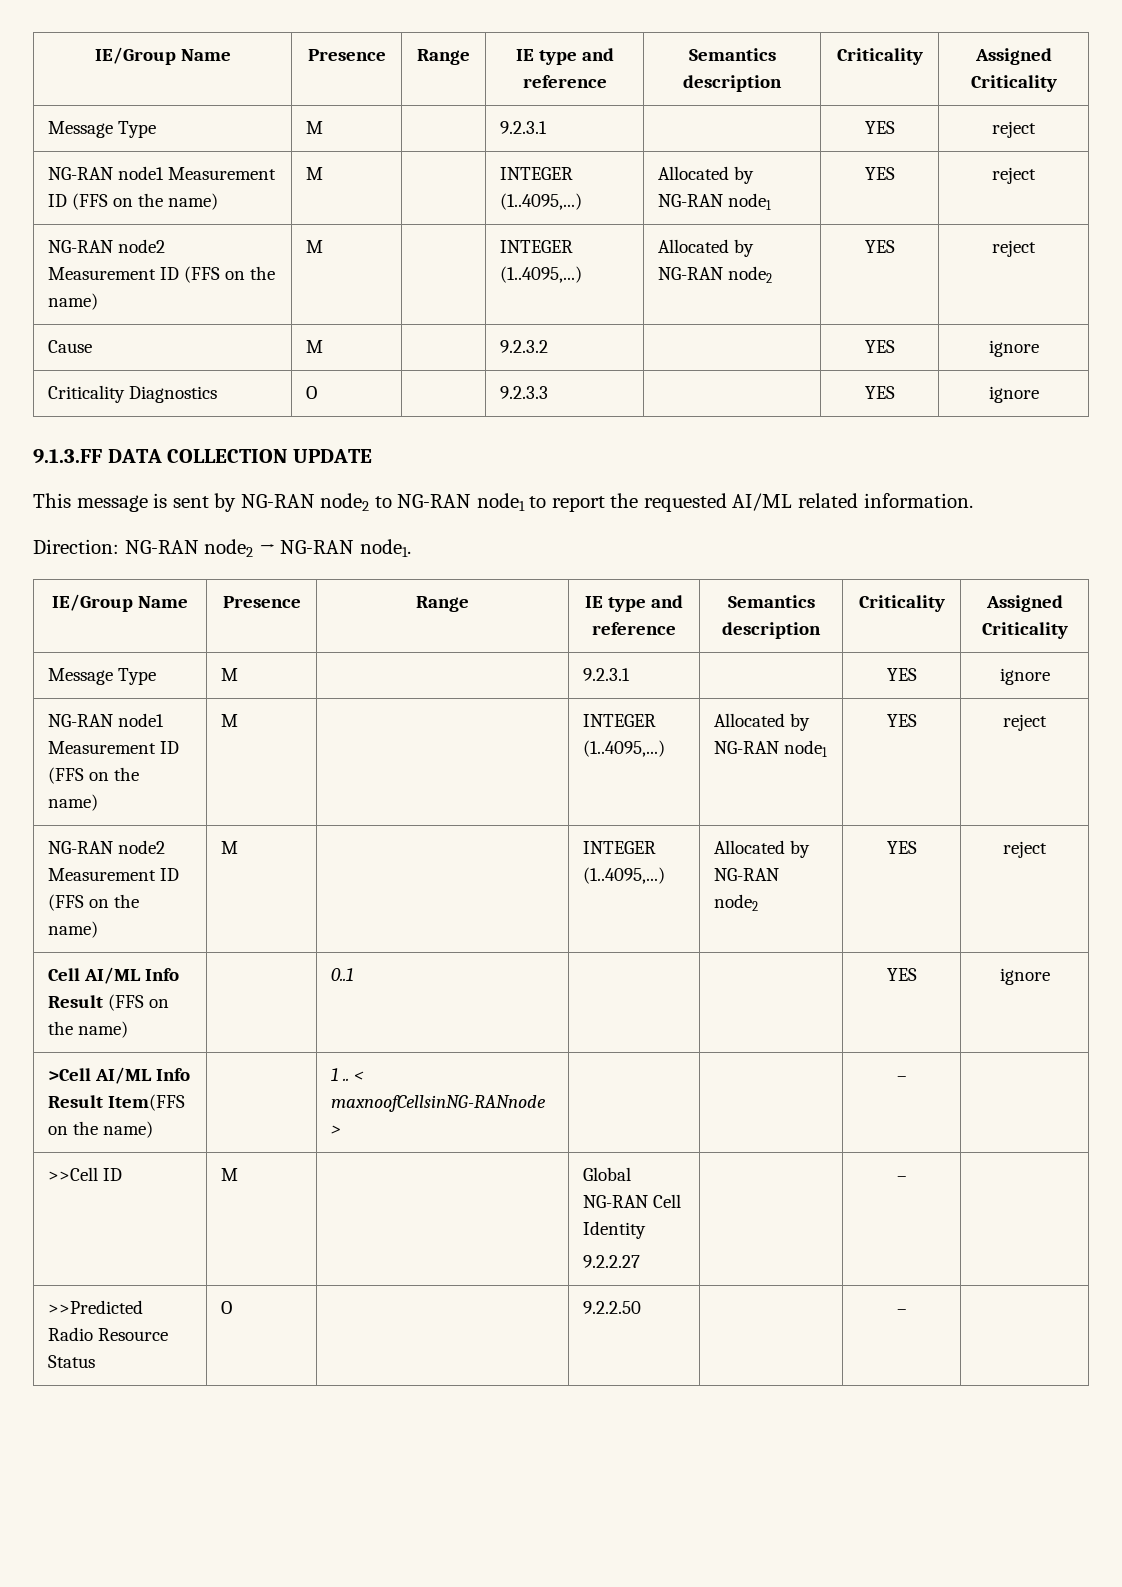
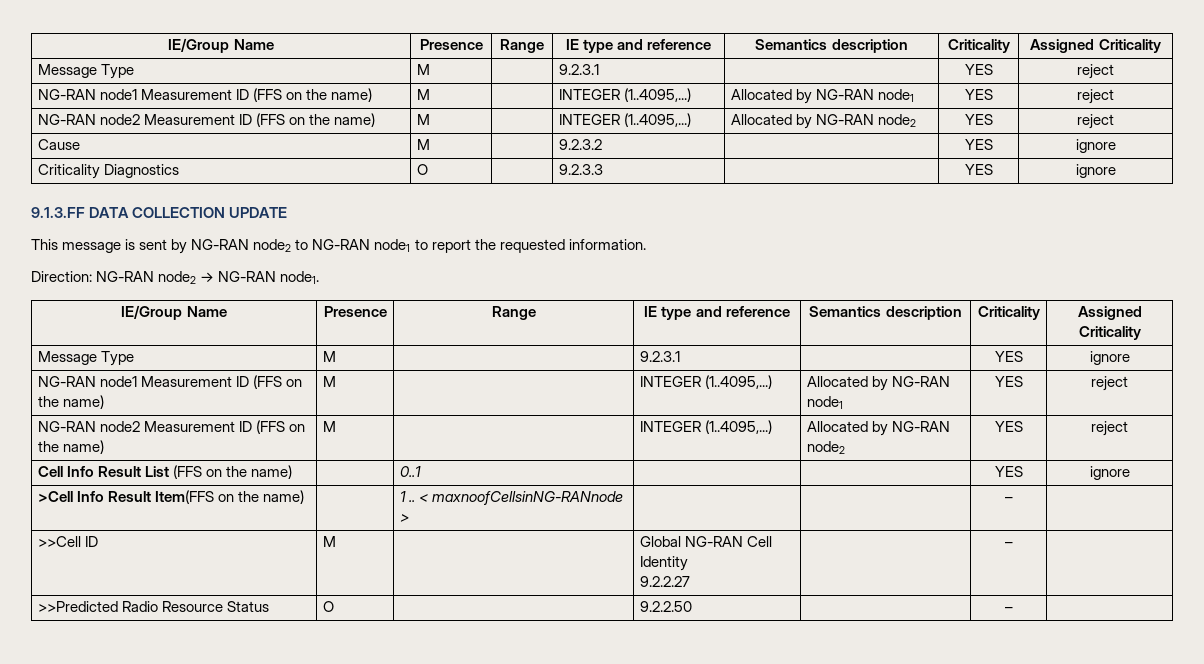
[732,493,859,511] AI/ML related -> (565, 246) none
[84,967,180,984] [48,995,104,1008] AI/ML Info Result -> [66,466,169,477] Info Result List
[95,1067,153,1084] AI/ML -> (73, 496) none

